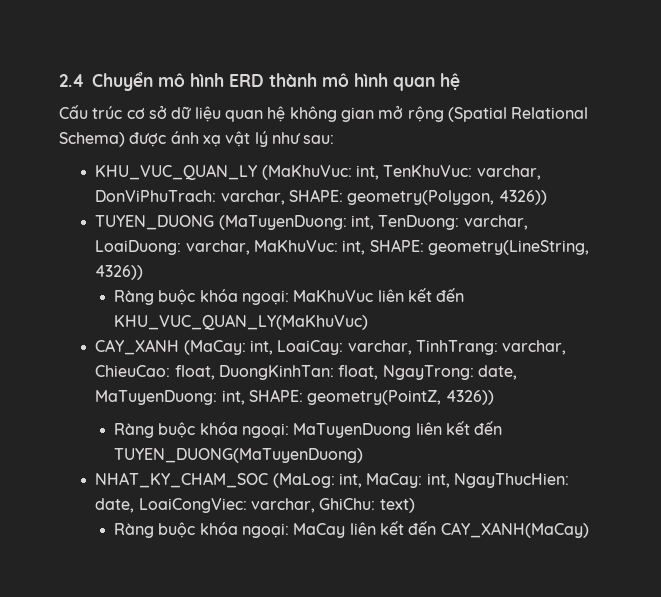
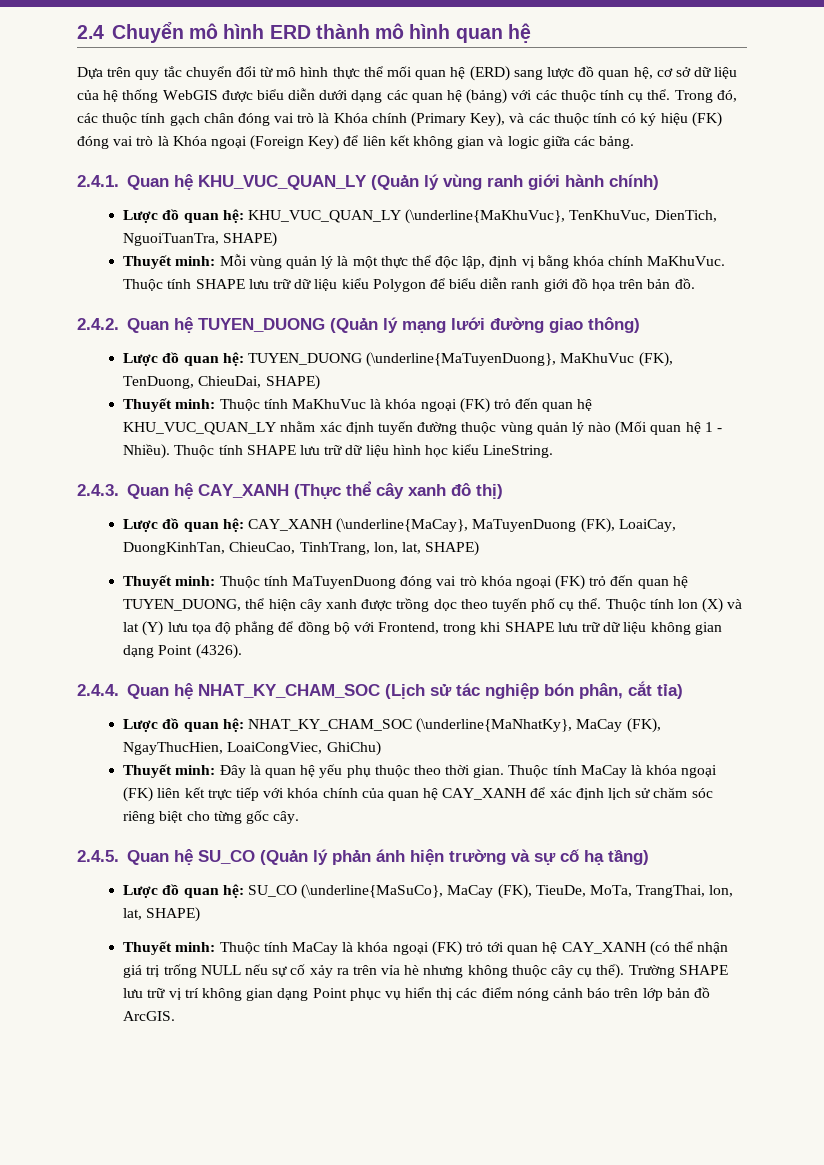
[59,105,589,122] [59,131,335,147] [95,164,541,180] [95,189,547,205] [95,215,528,230] [95,239,589,255] [95,265,144,280] [114,288,465,305] [114,314,369,330] [95,339,567,355] [95,365,517,380] [95,389,494,405] [114,421,503,438] [114,448,364,463] [95,472,569,488] [95,498,415,513] [114,521,589,538] Cấu trúc cơ sở dữ liệu quan hệ không gian mở rộng (Spatial Relational Schema) được ánh xạ vật lý như sau: // KHU_VUC_QUAN_LY (MaKhuVuc: int, TenKhuVuc: varchar, DonViPhuTrach: varchar, SHAPE: geometry(Polygon, 4326)) // TUYEN_DUONG (MaTuyenDuong: int, TenDuong: varchar, LoaiDuong: varchar, MaKhuVuc: int, SHAPE: geometry(LineString, 4326)) // Ràng buộc khóa ngoại: MaKhuVuc liên kết đến KHU_VUC_QUAN_LY(MaKhuVuc) // CAY_XANH (MaCay: int, LoaiCay: varchar, TinhTrang: varchar, ChieuCao: float, DuongKinhTan: float, NgayTrong: date, MaTuyenDuong: int, SHAPE: geometry(PointZ, 4326)) // Ràng buộc khóa ngoại: MaTuyenDuong liên kết đến TUYEN_DUONG(MaTuyenDuong) // NHAT_KY_CHAM_SOC (MaLog: int, MaCay: int, NgayThucHien: date, LoaiCongViec: varchar, GhiChu: text) // Ràng buộc khóa ngoại: MaCay liên kết đến CAY_XANH(MaCay) -> [77,66,738,81] [77,88,737,104] [77,112,722,127] [77,135,635,150] [77,174,659,190] [123,209,717,224] [123,232,278,247] [123,254,726,269] [123,277,695,292] [77,317,640,333] [123,352,673,367] [123,375,320,390] [123,398,593,413] [123,421,723,436] [123,444,554,459] [77,481,503,499] [123,518,676,533] [123,541,480,556] [123,575,688,590] [123,598,743,613] [123,621,722,636] [123,644,242,659] [77,681,683,699] [123,718,661,733] [123,741,381,756] [123,764,718,778] [123,787,713,802] [123,810,300,824] [77,849,649,865] [123,884,734,899] [123,907,201,922] [123,941,729,956] [123,964,728,979] [123,987,710,1001] [123,1011,176,1021] Dựa trên quy tắc chuyển đổi từ mô hình thực thể mối quan hệ (ERD) sang lược đồ quan hệ, cơ sở dữ liệu của hệ thống WebGIS được biểu diễn dưới dạng các quan hệ (bảng) với các thuộc tính cụ thể. Trong đó, các thuộc tính gạch chân đóng vai trò là Khóa chính (Primary Key), và các thuộc tính có ký hiệu (FK) đóng vai trò là Khóa ngoại (Foreign Key) để liên kết không gian và logic giữa các bảng. // 2.4.1. Quan hệ KHU_VUC_QUAN_LY (Quản lý vùng ranh giới hành chính) // Lược đồ quan hệ: KHU_VUC_QUAN_LY (\underline{MaKhuVuc}, TenKhuVuc, DienTich, NguoiTuanTra, SHAPE) // Thuyết minh: Mỗi vùng quản lý là một thực thể độc lập, định vị bằng khóa chính MaKhuVuc. Thuộc tính SHAPE lưu trữ dữ liệu kiểu Polygon để biểu diễn ranh giới đồ họa trên bản đồ. // 2.4.2. Quan hệ TUYEN_DUONG (Quản lý mạng lưới đường giao thông) // Lược đồ quan hệ: TUYEN_DUONG (\underline{MaTuyenDuong}, MaKhuVuc (FK), TenDuong, ChieuDai, SHAPE) // Thuyết minh: Thuộc tính MaKhuVuc là khóa ngoại (FK) trỏ đến quan hệ KHU_VUC_QUAN_LY nhằm xác định tuyến đường thuộc vùng quản lý nào (Mối quan hệ 1 - Nhiều). Thuộc tính SHAPE lưu trữ dữ liệu hình học kiểu LineString. // 2.4.3. Quan hệ CAY_XANH (Thực thể cây xanh đô thị) // Lược đồ quan hệ: CAY_XANH (\underline{MaCay}, MaTuyenDuong (FK), LoaiCay, DuongKinhTan, ChieuCao, TinhTrang, lon, lat, SHAPE) // Thuyết minh: Thuộc tính MaTuyenDuong đóng vai trò khóa ngoại (FK) trỏ đến quan hệ TUYEN_DUONG, thể hiện cây xanh được trồng dọc theo tuyến phố cụ thể. Thuộc tính lon (X) và lat (Y) lưu tọa độ phẳng để đồng bộ với Frontend, trong khi SHAPE lưu trữ dữ liệu không gian dạng Point (4326). // 2.4.4. Quan hệ NHAT_KY_CHAM_SOC (Lịch sử tác nghiệp bón phân, cắt tỉa) // Lược đồ quan hệ: NHAT_KY_CHAM_SOC (\underline{MaNhatKy}, MaCay (FK), NgayThucHien, LoaiCongViec, GhiChu) // Thuyết minh: Đây là quan hệ yếu phụ thuộc theo thời gian. Thuộc tính MaCay là khóa ngoại (FK) liên kết trực tiếp với khóa chính của quan hệ CAY_XANH để xác định lịch sử chăm sóc riêng biệt cho từng gốc cây. // 2.4.5. Quan hệ SU_CO (Quản lý phản ánh hiện trường và sự cố hạ tầng) // Lược đồ quan hệ: SU_CO (\underline{MaSuCo}, MaCay (FK), TieuDe, MoTa, TrangThai, lon, lat, SHAPE) // Thuyết minh: Thuộc tính MaCay là khóa ngoại (FK) trỏ tới quan hệ CAY_XANH (có thể nhận giá trị trống NULL nếu sự cố xảy ra trên vỉa hè nhưng không thuộc cây cụ thể). Trường SHAPE lưu trữ vị trí không gian dạng Point phục vụ hiển thị các điểm nóng cảnh báo trên lớp bản đồ ArcGIS.

